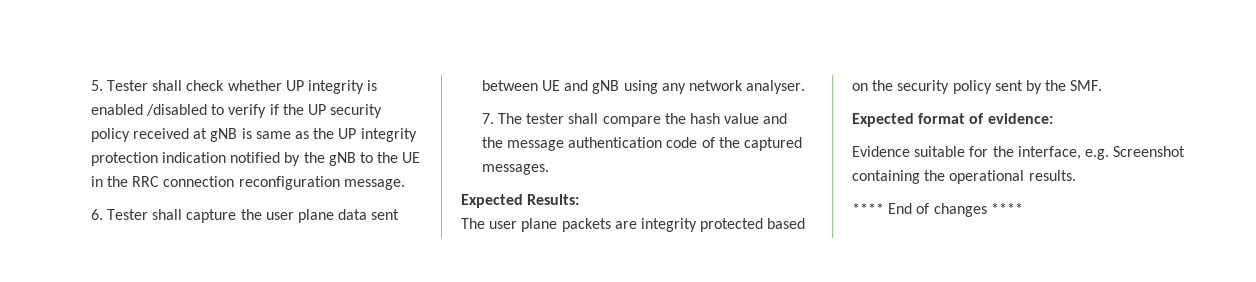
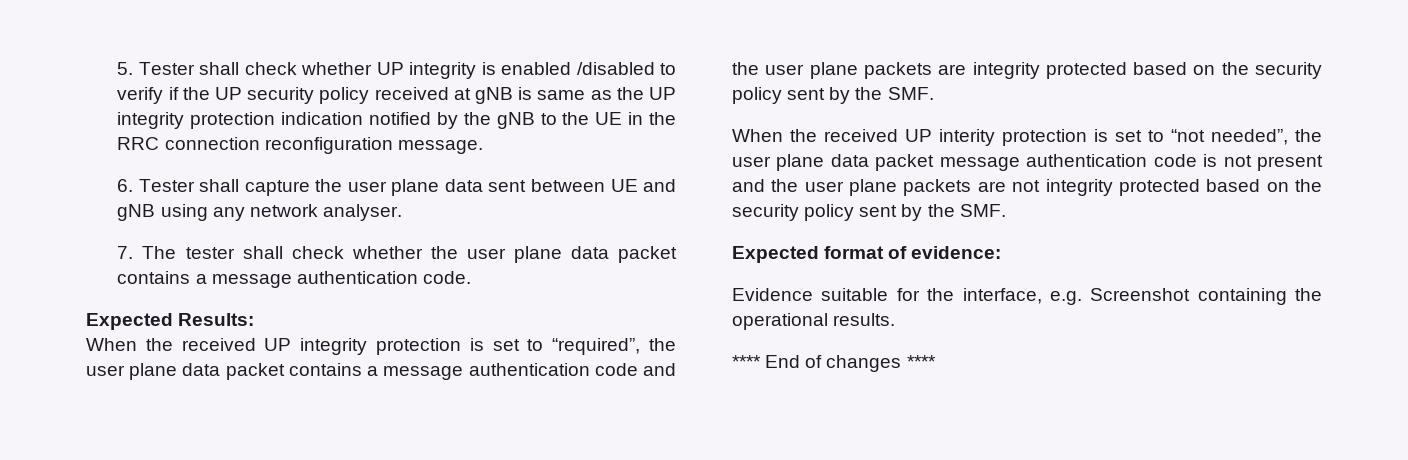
[602,113,788,127] [481,137,803,151] [481,164,549,175] [461,194,580,208] [461,218,485,229] compare the hash value and the message authentication code of the captured messages. // Expected Results: // The -> [291,246,678,263] [117,271,471,288] [86,313,255,330] [86,338,676,355] [86,363,676,380] [732,62,759,75] check whether the user plane data packet contains a message authentication code. // Expected Results: // When the received UP integrity protection is set to “required”, the user plane data packet contains a message authentication code and the
(1103, 85) none -> [732,129,1322,146] [732,154,1323,171] [732,179,1322,196] [732,204,1006,221] // When the received UP interity protection is set to “not needed”, the user plane data packet message authentication code is not present and the user plane packets are not integrity protected based on the security policy sent by the SMF.

